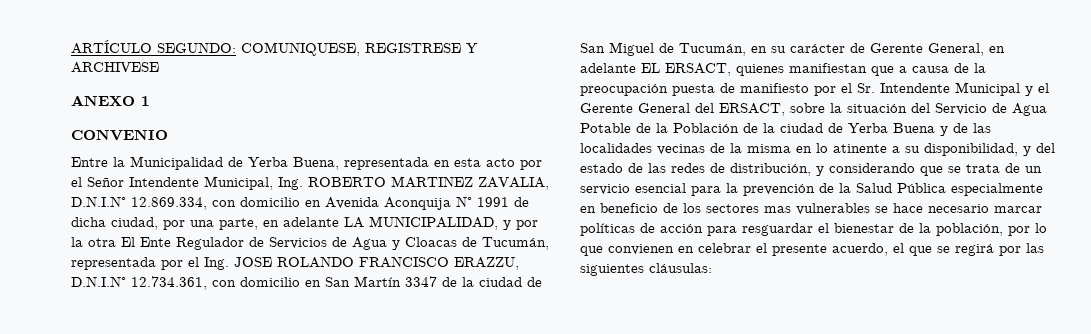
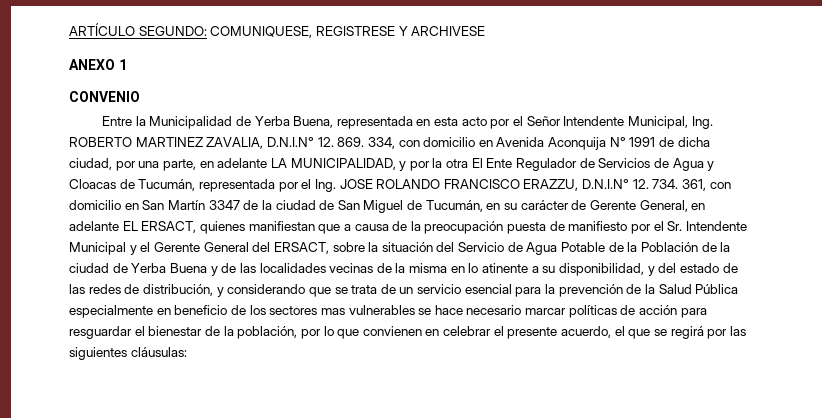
[131,197,207,210] 12.869.334, -> [317,137,395,149] 12. 869. 334,
[131,276,207,290] 12.734.361, -> [632,179,707,191] 12. 734. 361,

